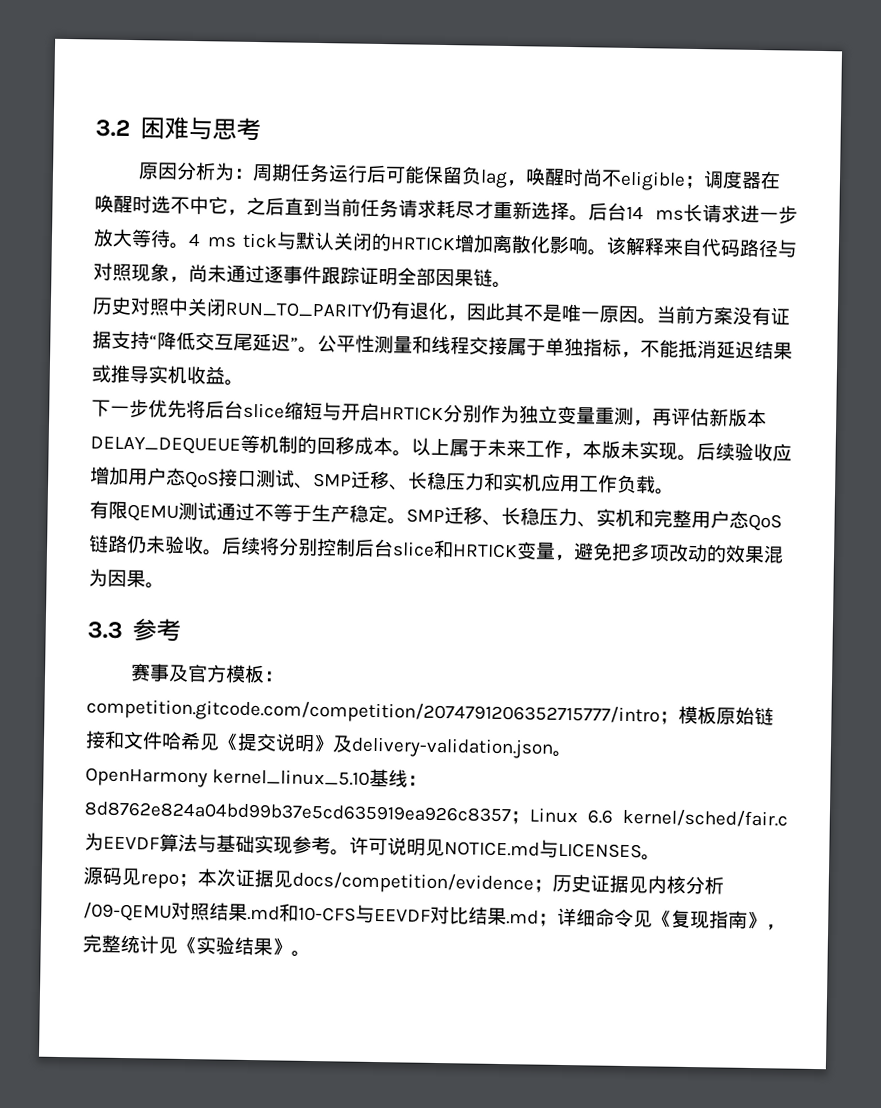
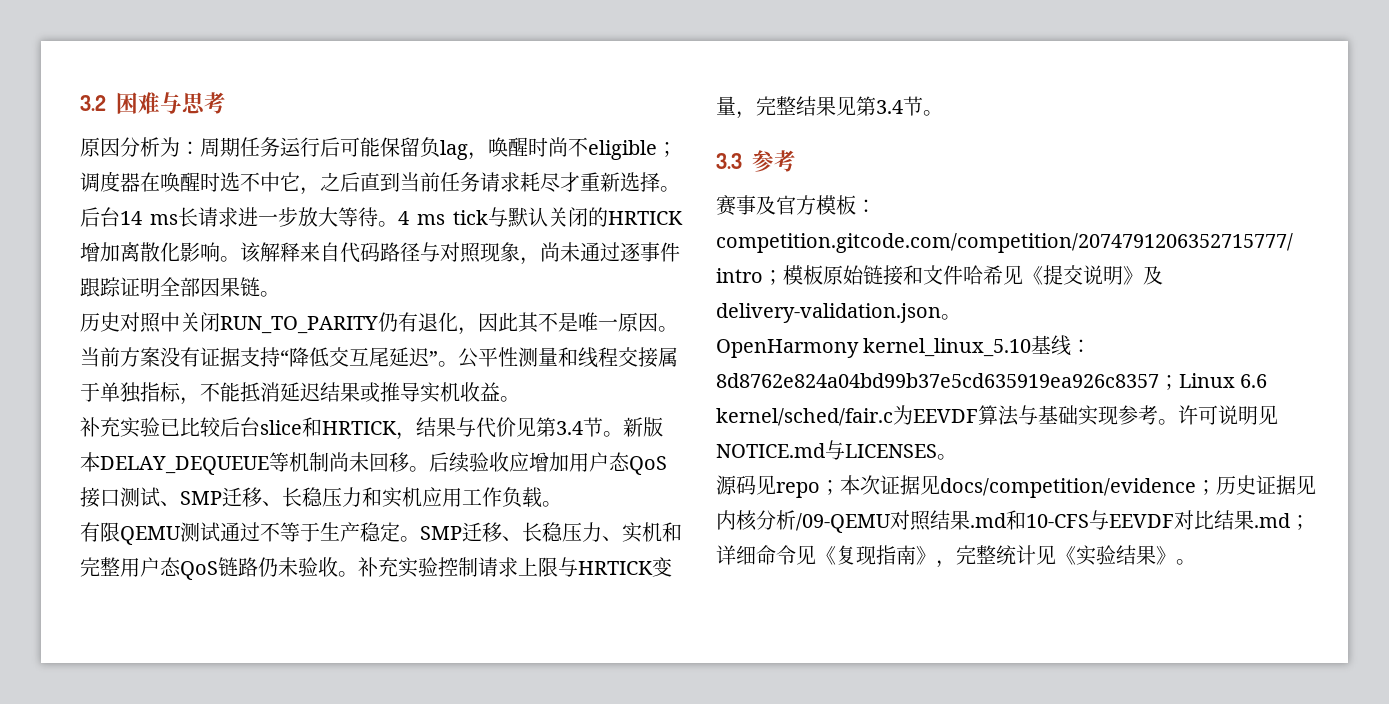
[91,399,767,428] [90,434,678,460] 下一步优先将后台slice缩短与开启HRTICK分别作为独立变量重测，再评估新版本DELAY_DEQUEUE等机制的回移成本。以上属于未来工作，本版未实现 -> [80,417,663,440] [80,452,409,475] 补充实验已比较后台slice和HRTICK，结果与代价见第3.4节。新版本DELAY_DEQUEUE等机制尚未回移
[221,536,784,564] [88,568,146,588] 后续将分别控制后台slice和HRTICK变量，避免把多项改动的效果混为因果 -> [358,557,672,578] [716,96,923,119] 补充实验控制请求上限与HRTICK变量，完整结果见第3.4节

